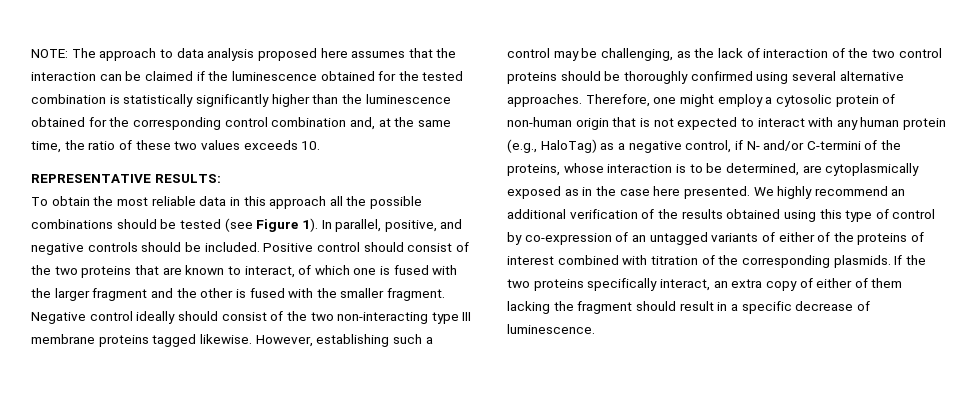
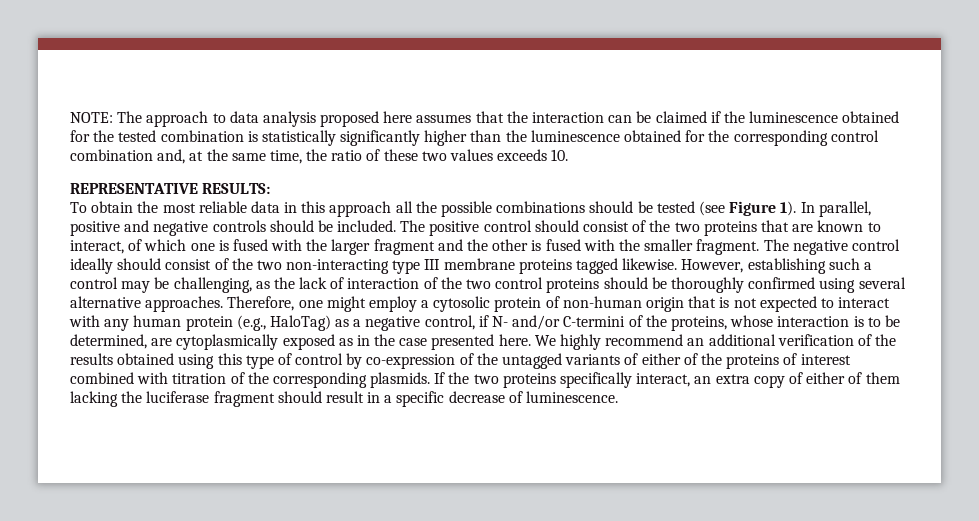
[384,220,437,232] positive, -> [70,221,120,236] positive
[263,243,314,252] Positive -> [400,220,480,236] The positive
[31,312,86,324] Negative -> [763,239,848,255] The negative
[653,186,750,199] here presented. -> [431,334,531,350] presented here.
[631,235,646,242] an -> [476,353,498,365] the
(574, 306) none -> [146,391,210,403] luciferase

